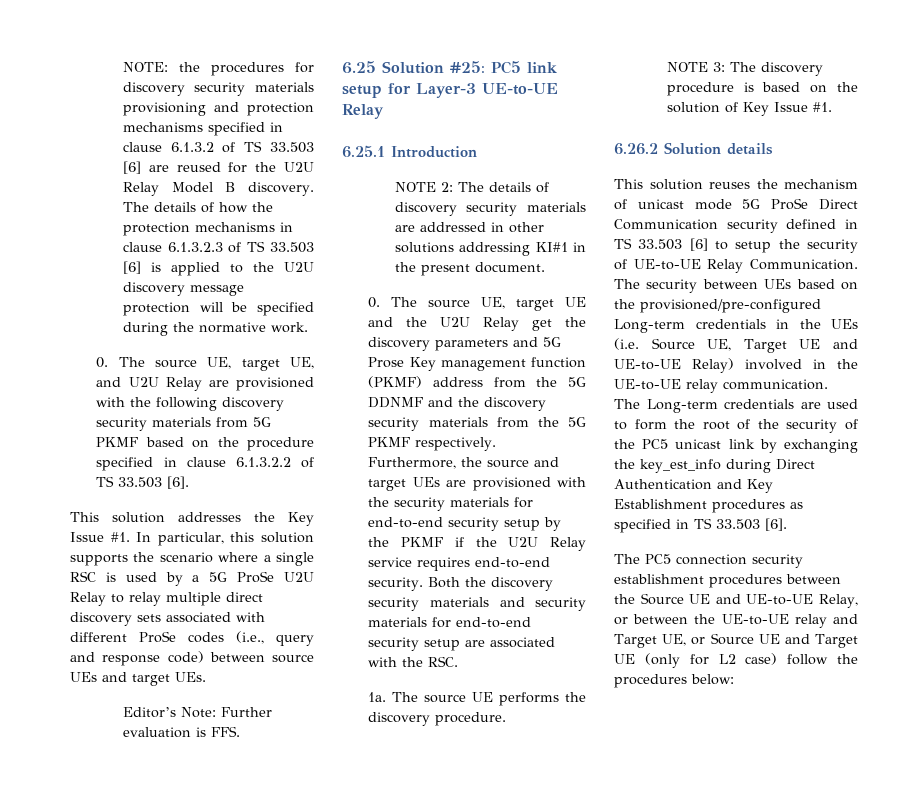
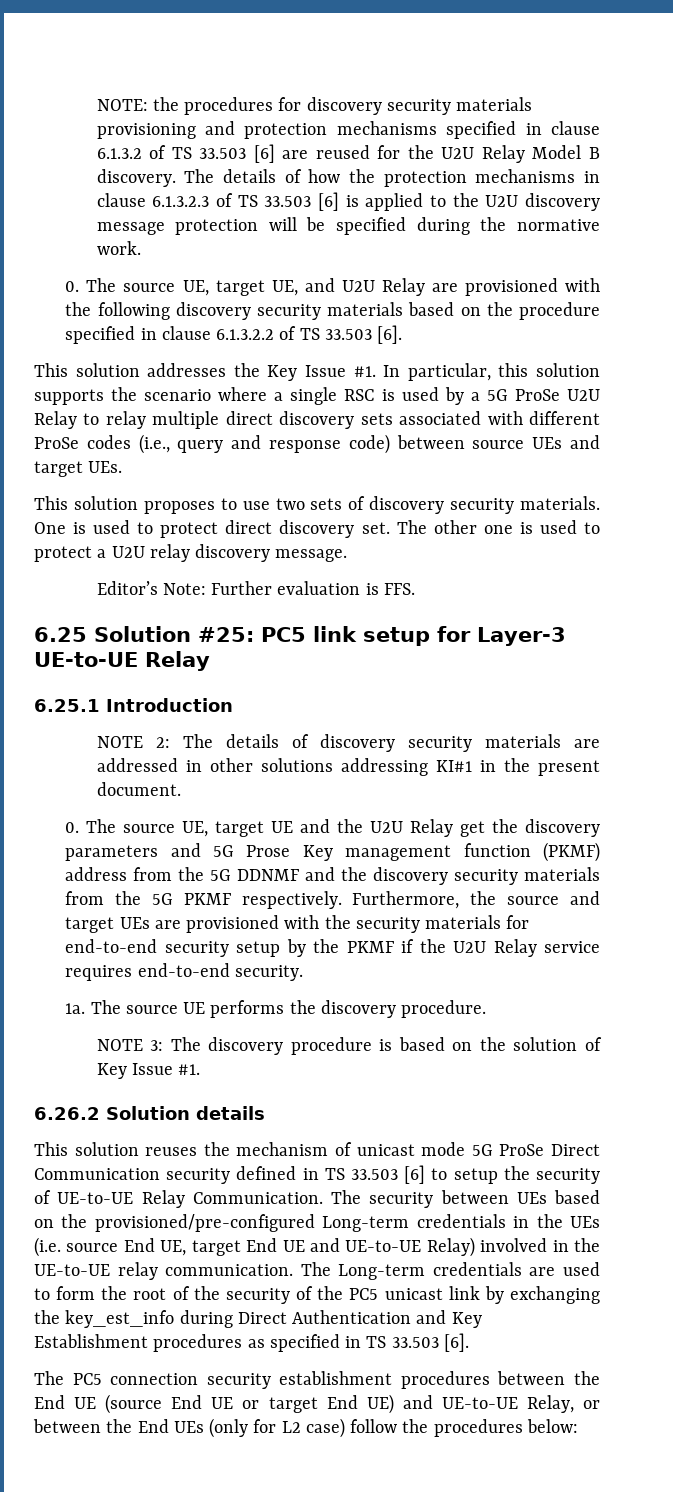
[216,417,272,428] [96,437,139,447] from 5G PKMF -> (404, 309) none
(206, 677) none -> [34,496,600,514] [34,520,601,538] [34,544,348,562] // This solution proposes to use two sets of discovery security materials. One is used to protect direct discovery set. The other one is used to protect a U2U relay discovery message.
[428,577,554,591] [368,597,586,611] [368,617,532,628] [368,637,556,651] [368,656,459,667] Both the discovery security materials and security materials for end-to-end security setup are associated with the RSC. -> (303, 973) none
[651,338,787,353] Source UE, Target -> [66,1238,278,1256] source End UE, target End
[640,593,711,605] Source UE -> [34,1394,394,1414] End UE (source End UE or target End UE)
[721,614,858,628] [614,633,859,648] [614,654,635,664] UE-to-UE relay and Target UE, or Source UE and Target UE -> [137,1419,204,1433] End UEs

